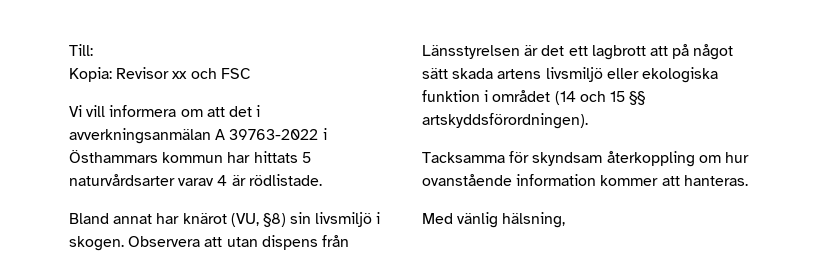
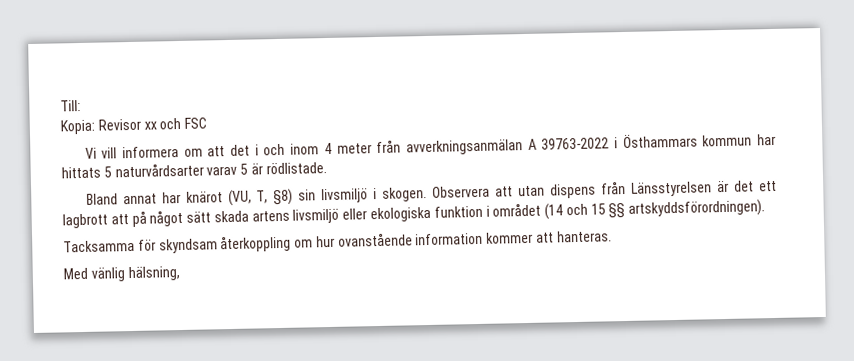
(261, 111) none -> [263,139,402,156] och inom 4 meter från
[217,175,228,186] 4 -> [240,163,249,175] 5
(259, 220) none -> [256,190,269,204] T,

